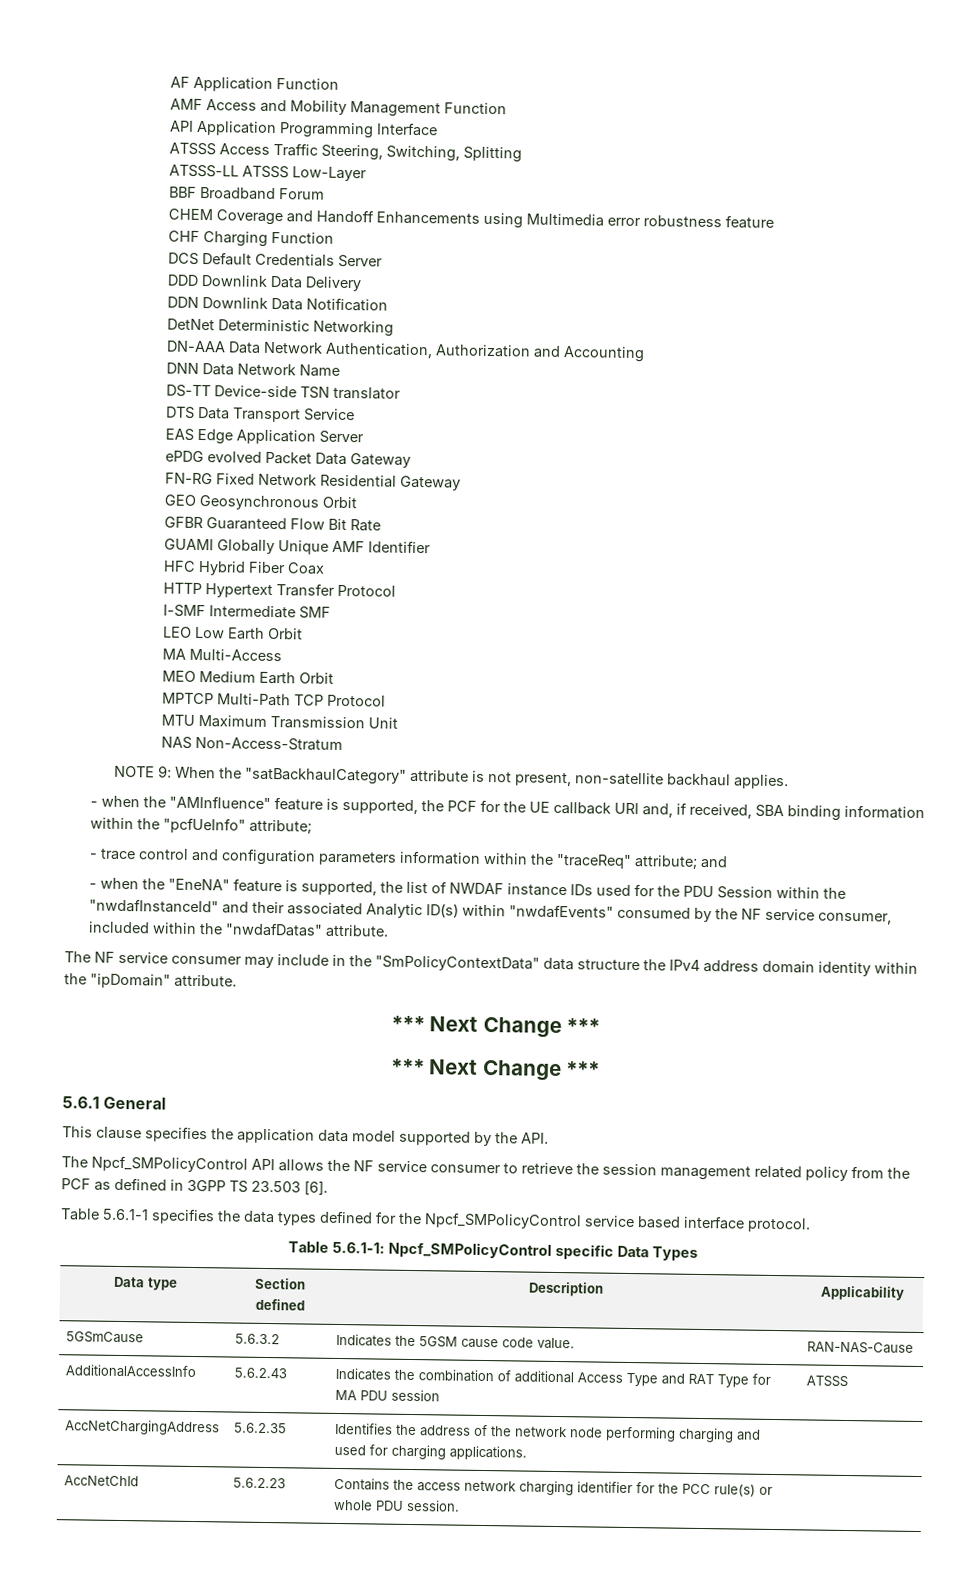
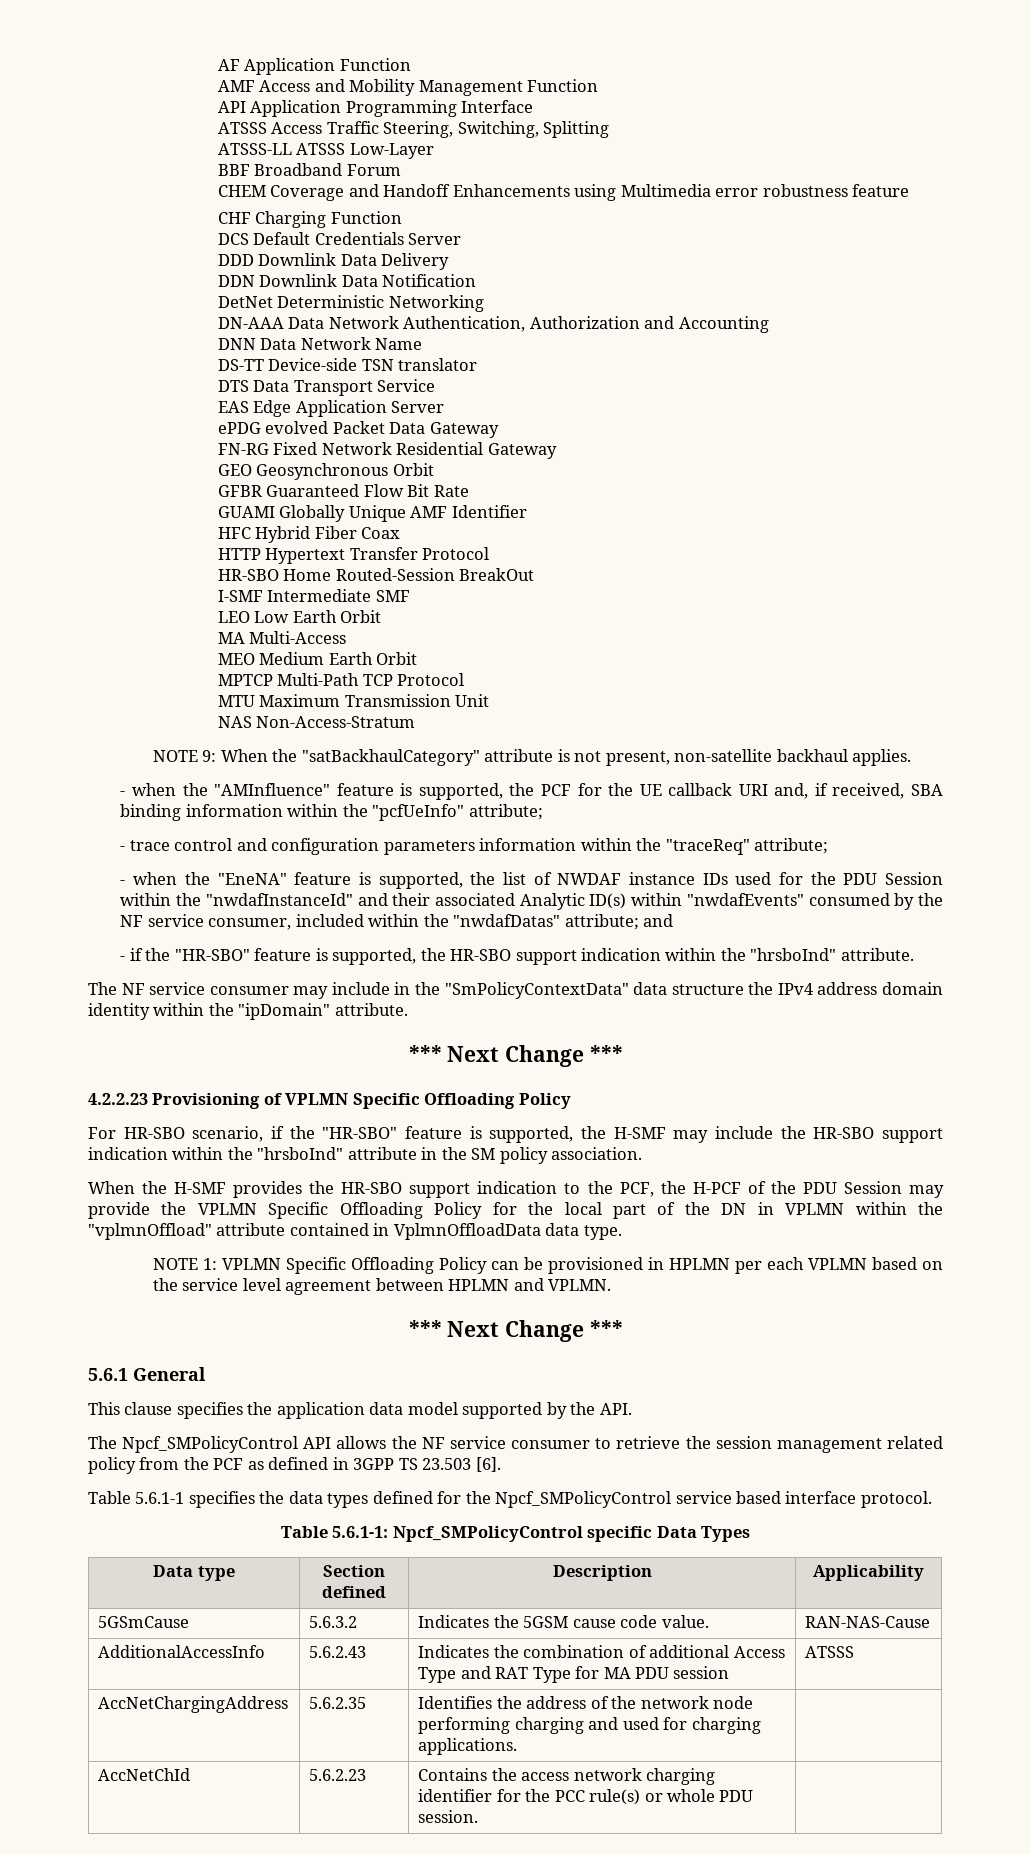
(397, 590) none -> [217,568,535,581] // HR-SBO Home Routed-Session BreakOut
[699,855,728,869] and -> (829, 846) none
(323, 929) none -> [564,914,674,930] [120,948,837,965] attribute; and // - if the "HR-SBO" feature is supported, the HR-SBO support indication within the "hrsboInd"
(601, 1026) none -> [88,1093,571,1109] [88,1126,943,1143] [88,1147,643,1164] [88,1181,944,1198] [88,1202,943,1219] [88,1223,622,1240] [152,1257,944,1274] [152,1278,612,1295] // 4.2.2.23 Provisioning of VPLMN Specific Offloading Policy // For HR-SBO scenario, if the "HR-SBO" feature is supported, the H-SMF may include the HR-SBO support indication within the "hrsboInd" attribute in the SM policy association. // When the H-SMF provides the HR-SBO support indication to the PCF, the H-PCF of the PDU Session may provide the VPLMN Specific Offloading Policy for the local part of the DN in VPLMN within the "vplmnOffload" attribute contained in VplmnOffloadData data type. // NOTE 1: VPLMN Specific Offloading Policy can be provisioned in HPLMN per each VPLMN based on the service level agreement between HPLMN and VPLMN.

